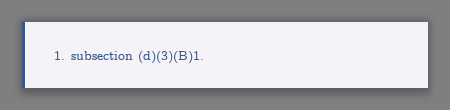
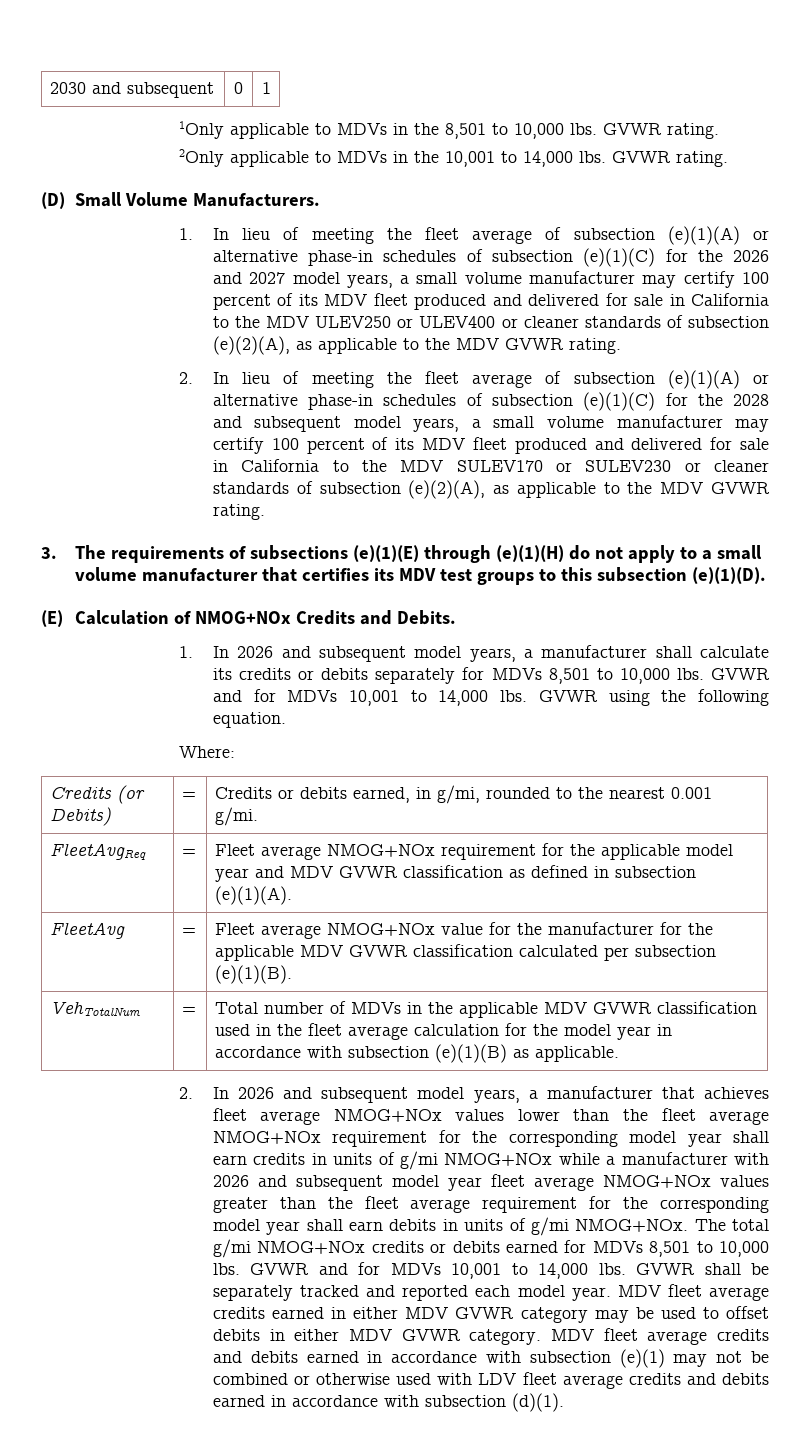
[54,51,204,64] 1. subsection (d)(3)(B)1. -> [49,82,214,98] [234,82,243,94] [261,82,271,94] [178,121,719,139] [178,149,728,167] [41,192,321,209] [178,226,769,245] [212,248,769,267] [212,271,769,288] [212,293,769,310] [212,315,770,328] [212,336,621,355] [178,370,769,389] [212,392,769,411] [212,415,769,432] [212,437,769,454] [212,459,770,472] [212,480,770,499] [212,504,265,520] [41,545,763,563] [75,567,767,585] [41,610,457,627] [178,645,769,662] [212,667,771,684] [212,689,769,706] [212,712,286,728] [178,746,235,758] [49,785,145,804] [49,807,111,826] [181,792,196,799] [214,785,712,804] [214,807,258,826] [49,843,146,860] [181,849,196,856] [214,843,733,860] [214,865,696,882] [214,886,292,905] [49,922,125,939] [181,928,196,935] [214,922,713,939] [214,944,716,961] [214,965,292,984] [49,1001,141,1016] [181,1007,196,1014] [214,1001,757,1018] [214,1023,672,1040] [214,1044,619,1063] [178,1086,769,1103] [212,1108,769,1125] [212,1130,770,1147] [212,1151,769,1170] [212,1174,769,1191] [212,1196,769,1213] [212,1217,769,1236] [212,1239,769,1258] [212,1262,769,1279] [212,1284,769,1301] [212,1306,770,1323] [212,1328,769,1345] [212,1349,769,1368] [212,1372,770,1389] [212,1393,564,1412] 2030 and subsequent | 0 | 1 // 1Only applicable to MDVs in the 8,501 to 10,000 lbs. GVWR rating. // 2Only applicable to MDVs in the 10,001 to 14,000 lbs. GVWR rating. // (D) Small Volume Manufacturers. // 1. In lieu of meeting the fleet average of subsection (e)(1)(A) or alternative phase-in schedules of subsection (e)(1)(C) for the 2026 and 2027 model years, a small volume manufacturer may certify 100 percent of its MDV fleet produced and delivered for sale in California to the MDV ULEV250 or ULEV400 or cleaner standards of subsection (e)(2)(A), as applicable to the MDV GVWR rating. // 2. In lieu of meeting the fleet average of subsection (e)(1)(A) or alternative phase-in schedules of subsection (e)(1)(C) for the 2028 and subsequent model years, a small volume manufacturer may certify 100 percent of its MDV fleet produced and delivered for sale in California to the MDV SULEV170 or SULEV230 or cleaner standards of subsection (e)(2)(A), as applicable to the MDV GVWR rating. // 3. The requirements of subsections (e)(1)(E) through (e)(1)(H) do not apply to a small volume manufacturer that certifies its MDV test groups to this subsection (e)(1)(D). // (E) Calculation of NMOG+NOx Credits and Debits. // 1. In 2026 and subsequent model years, a manufacturer shall calculate its credits or debits separately for MDVs 8,501 to 10,000 lbs. GVWR and for MDVs 10,001 to 14,000 lbs. GVWR using the following equation. // Where: // Credits (or Debits) | = | Credits or debits earned, in g/mi, rounded to the nearest 0.001 g/mi. // FleetAvgReq | = | Fleet average NMOG+NOx requirement for the applicable model year and MDV GVWR classification as defined in subsection (e)(1)(A). // FleetAvg | = | Fleet average NMOG+NOx value for the manufacturer for the applicable MDV GVWR classification calculated per subsection (e)(1)(B). // VehTotalNum | = | Total number of MDVs in the applicable MDV GVWR classification used in the fleet average calculation for the model year in accordance with subsection (e)(1)(B) as applicable. // 2. In 2026 and subsequent model years, a manufacturer that achieves fleet average NMOG+NOx values lower than the fleet average NMOG+NOx requirement for the corresponding model year shall earn credits in units of g/mi NMOG+NOx while a manufacturer with 2026 and subsequent model year fleet average NMOG+NOx values greater than the fleet average requirement for the corresponding model year shall earn debits in units of g/mi NMOG+NOx. The total g/mi NMOG+NOx credits or debits earned for MDVs 8,501 to 10,000 lbs. GVWR and for MDVs 10,001 to 14,000 lbs. GVWR shall be separately tracked and reported each model year. MDV fleet average credits earned in either MDV GVWR category may be used to offset debits in either MDV GVWR category. MDV fleet average credits and debits earned in accordance with subsection (e)(1) may not be combined or otherwise used with LDV fleet average credits and debits earned in accordance with subsection (d)(1).

